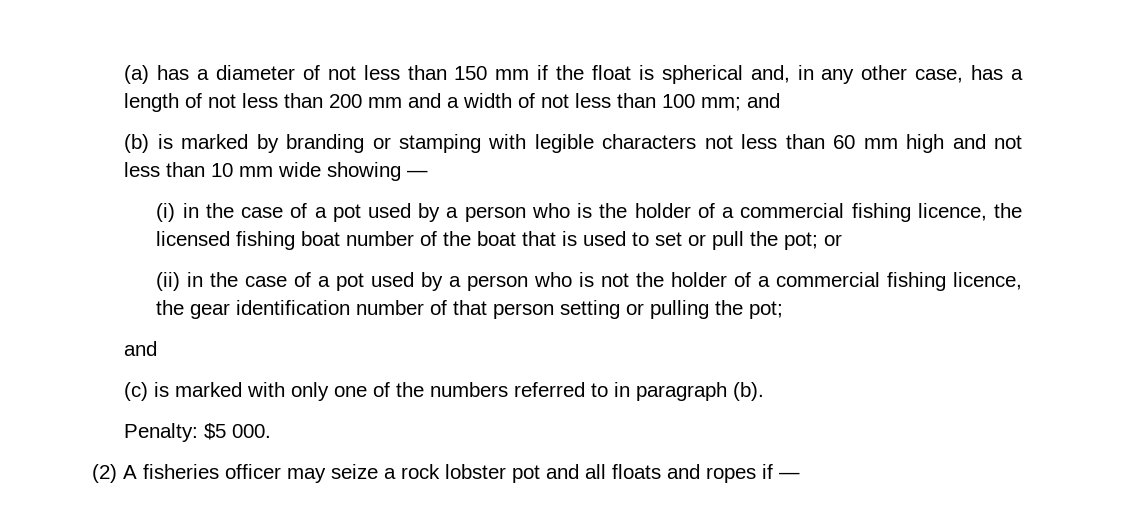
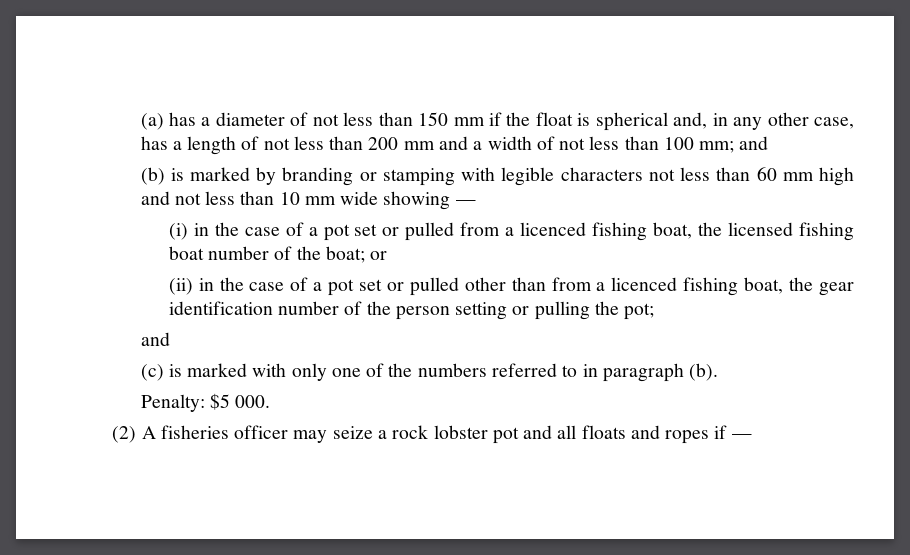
[367,203,987,222] used by a person who is the holder of a commercial fishing licence, -> [354,222,693,241] set or pulled from a licenced fishing boat,
[477,231,819,250] boat that is used to set or pull the pot; -> [325,246,365,263] boat;
[371,272,1022,291] used by a person who is not the holder of a commercial fishing licence, -> [359,277,784,296] set or pulled other than from a licenced fishing boat,
[453,300,488,315] that -> [366,301,391,315] the

